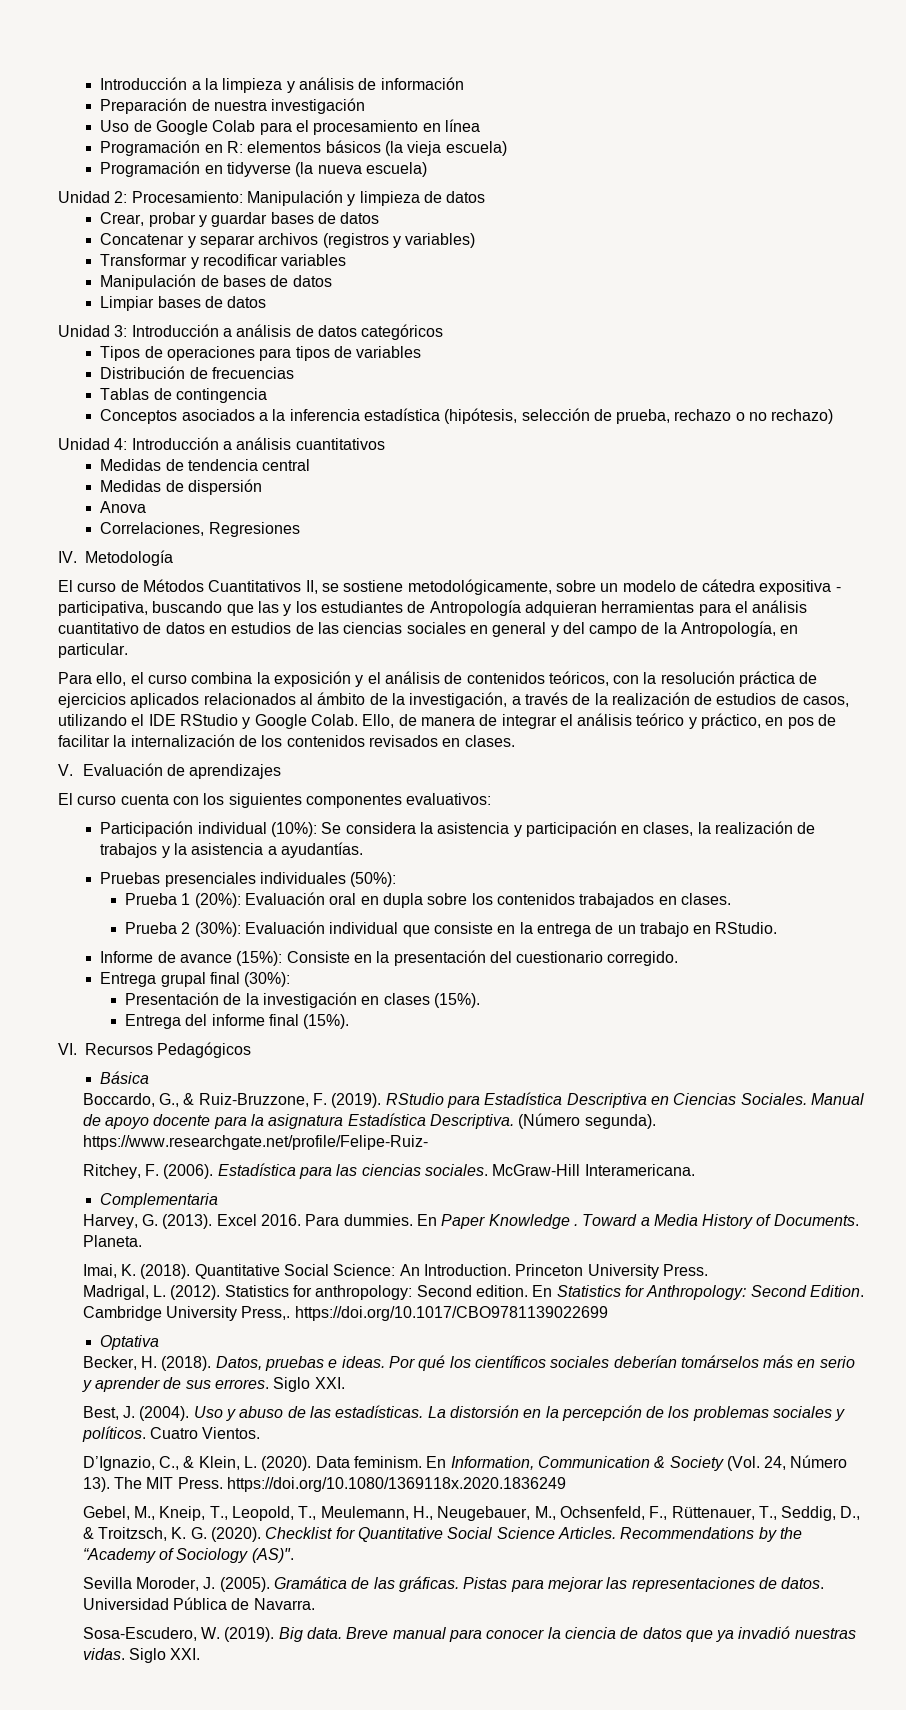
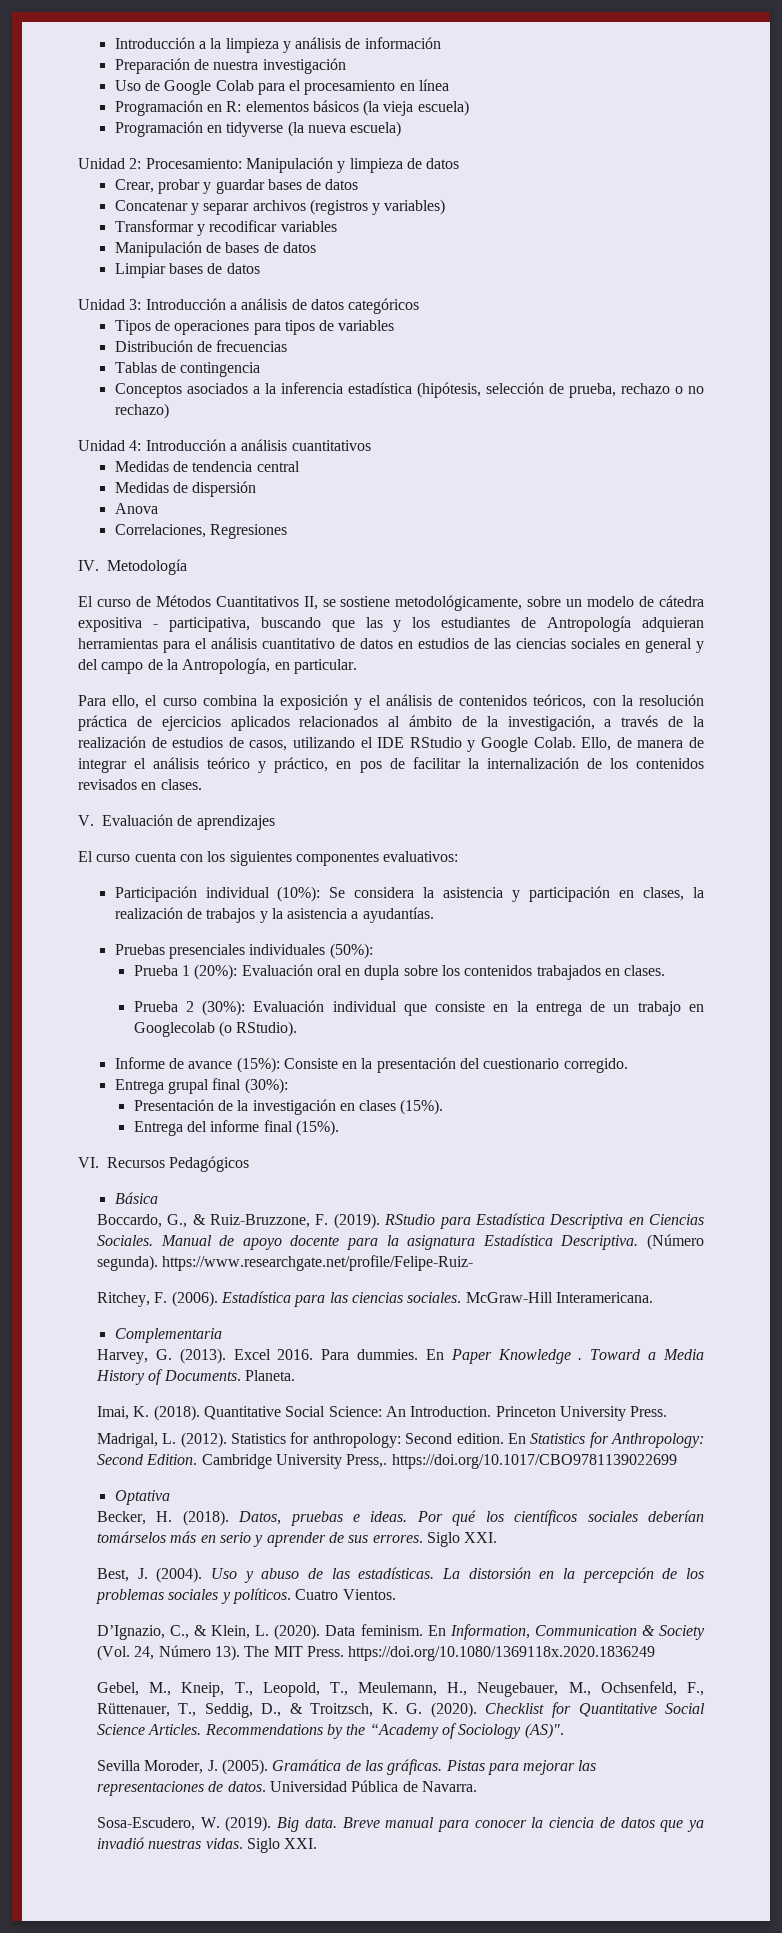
[715,922,778,934] RStudio. -> [133,1021,298,1037] Googlecolab (o RStudio).

